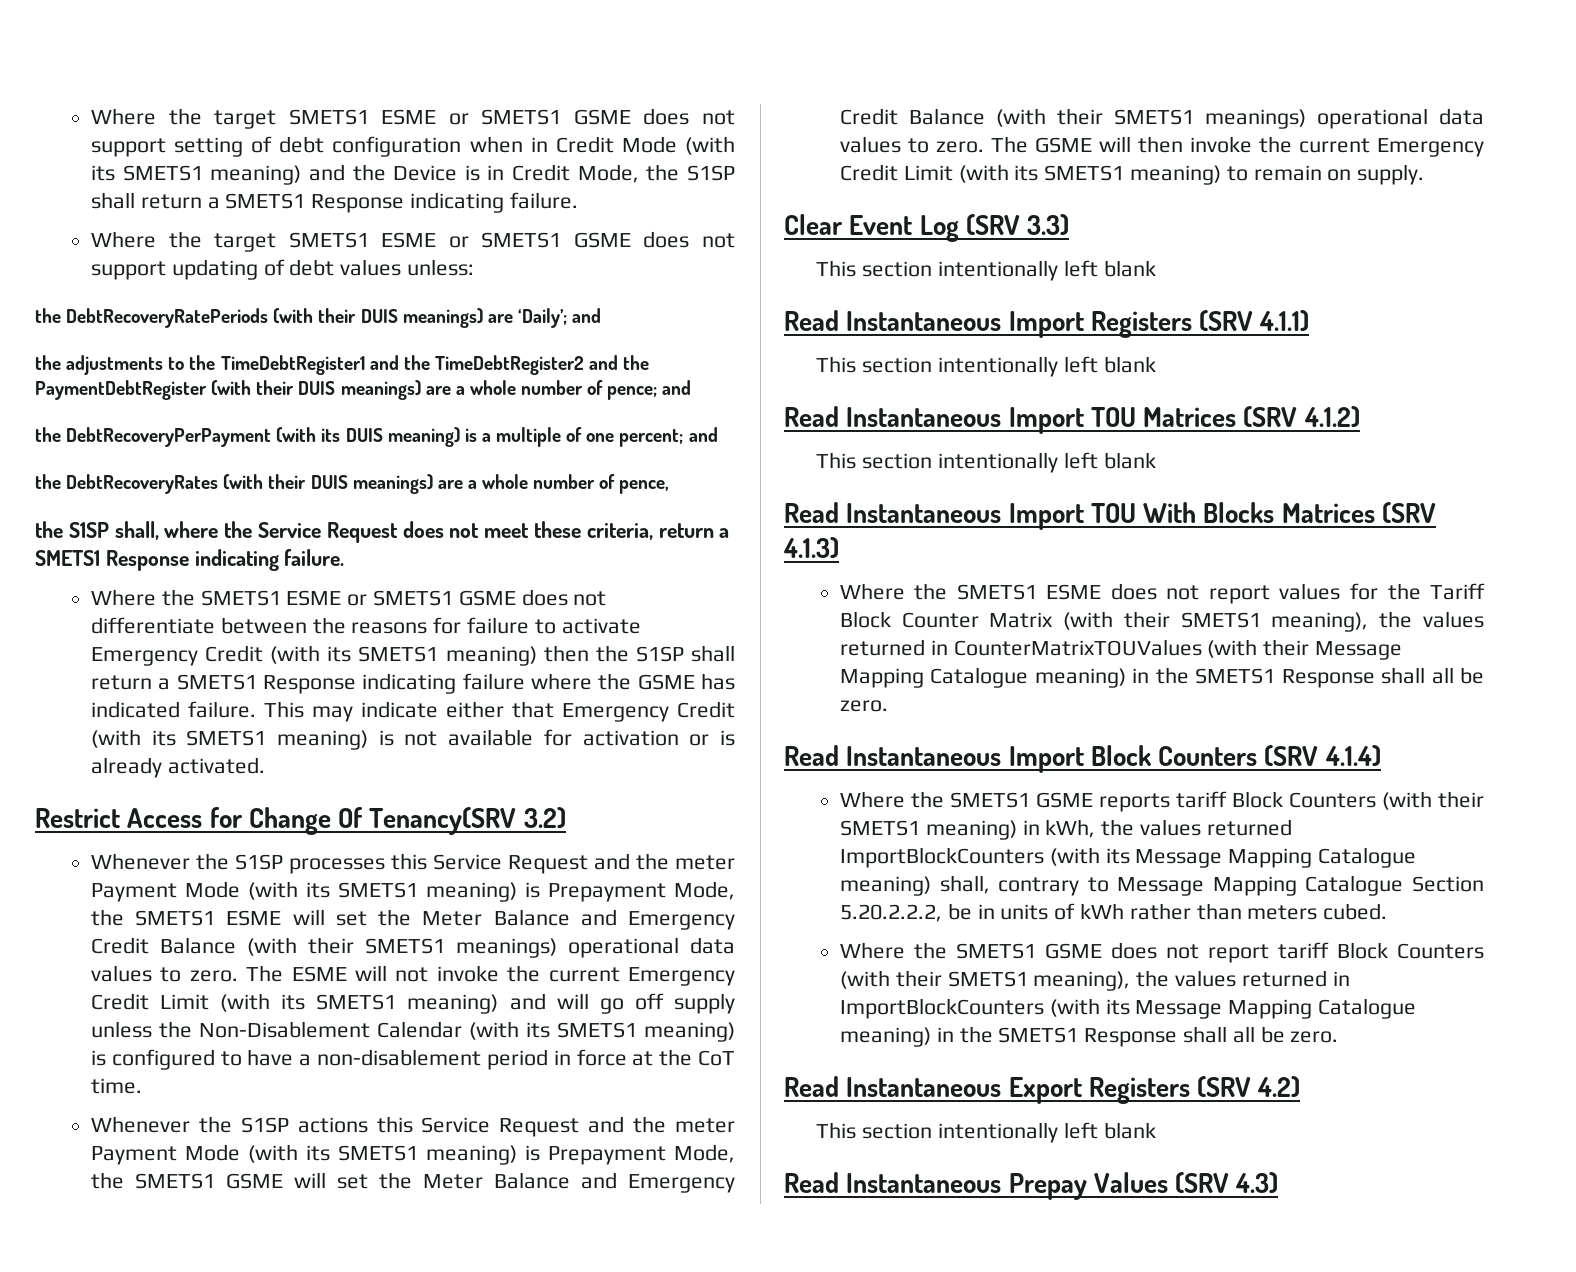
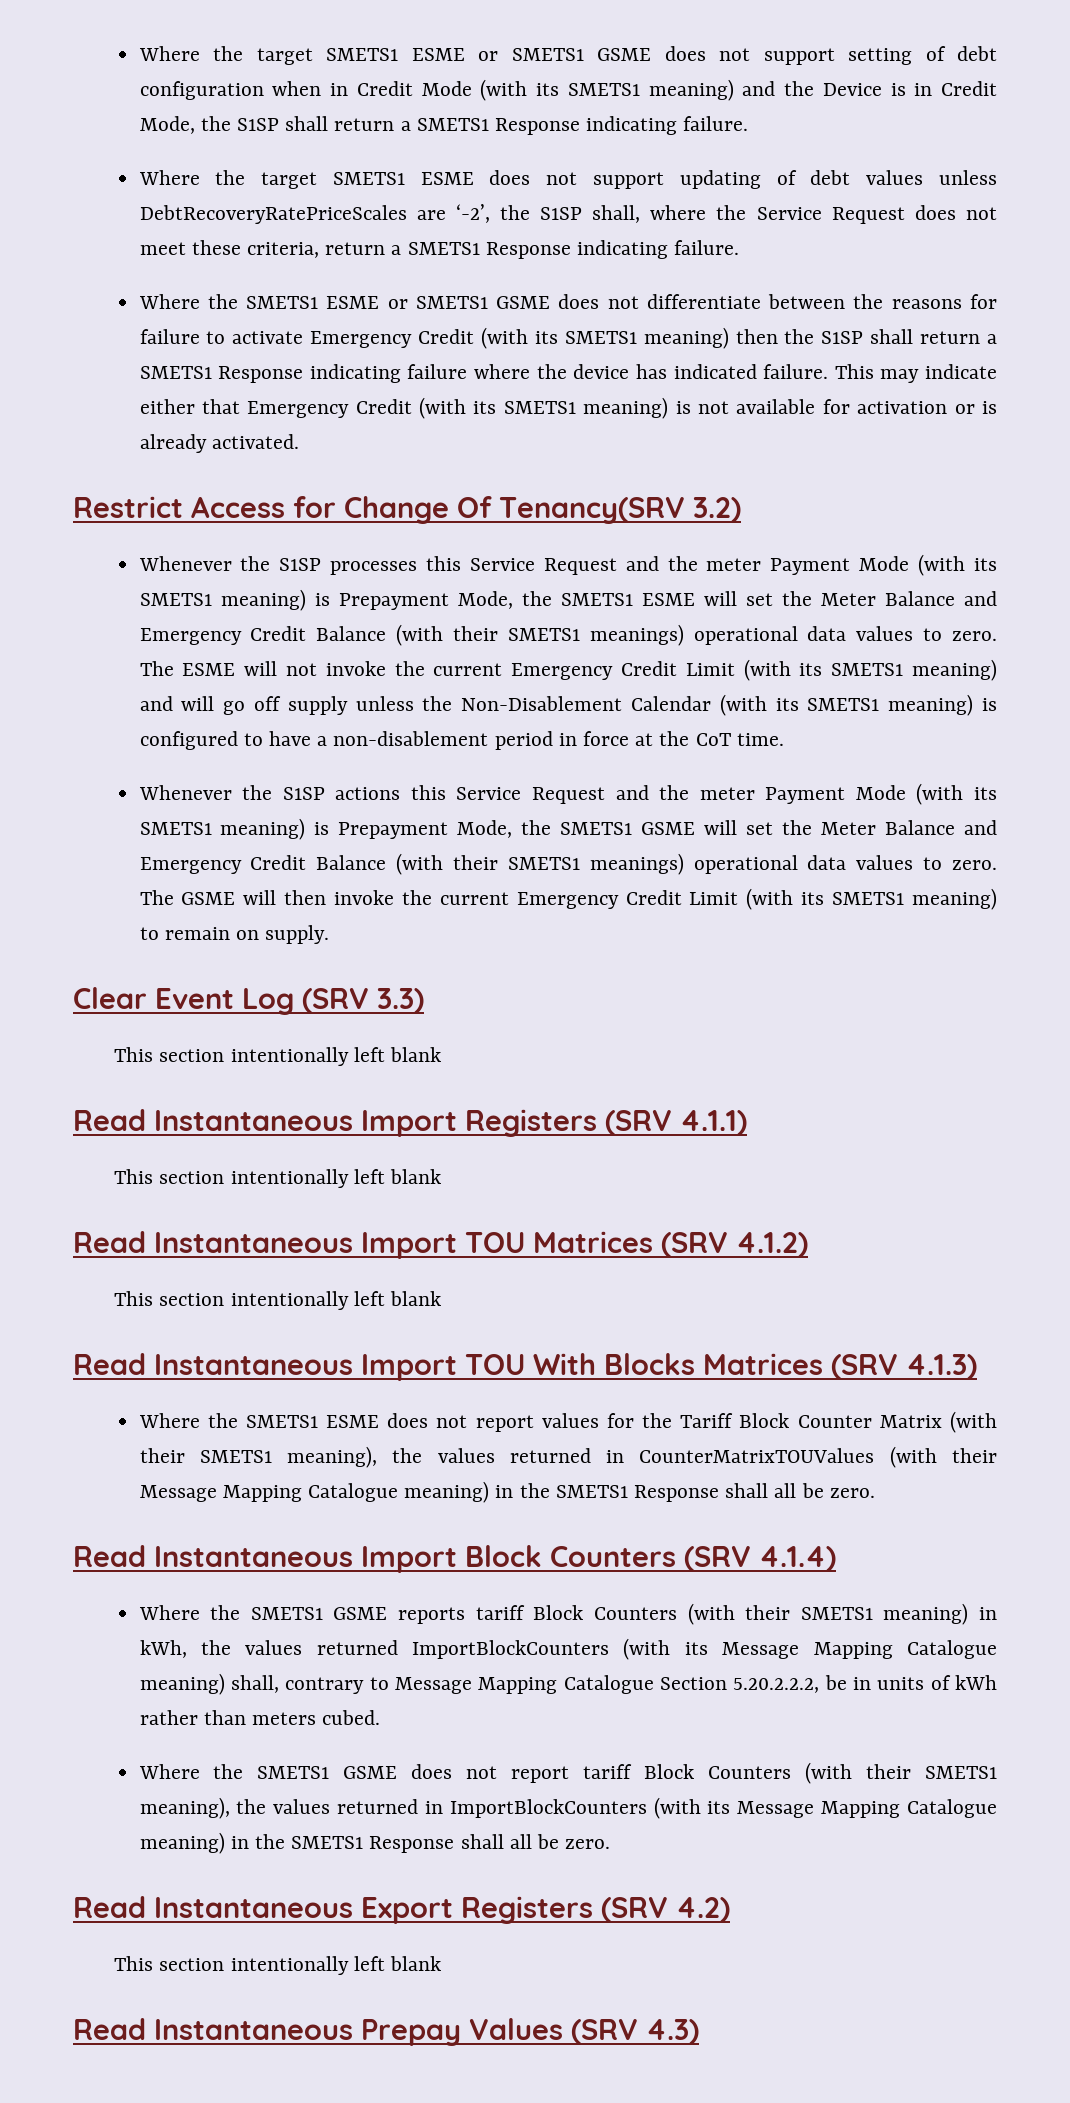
[448,232,631,248] or SMETS1 GSME -> (474, 178) none
[406,259,474,276] [35,308,602,328] [35,355,650,375] [35,380,692,400] [35,427,718,447] [35,474,670,494] unless: // the DebtRecoveryRatePeriods (with their DUIS meanings) are ‘Daily’; and // the adjustments to the TimeDebtRegister1 and the TimeDebtRegister2 and the PaymentDebtRegister (with their DUIS meanings) are a whole number of pence; and // the DebtRecoveryPerPayment (with its DUIS meaning) is a multiple of one percent; and // the DebtRecoveryRates (with their DUIS meanings) are a whole number of pence, // -> [939,170,998,185] [139,204,490,224] unless DebtRecoveryRatePriceScales are ‘-2’,
[637,674,695,690] GSME -> [573,364,630,379] device

